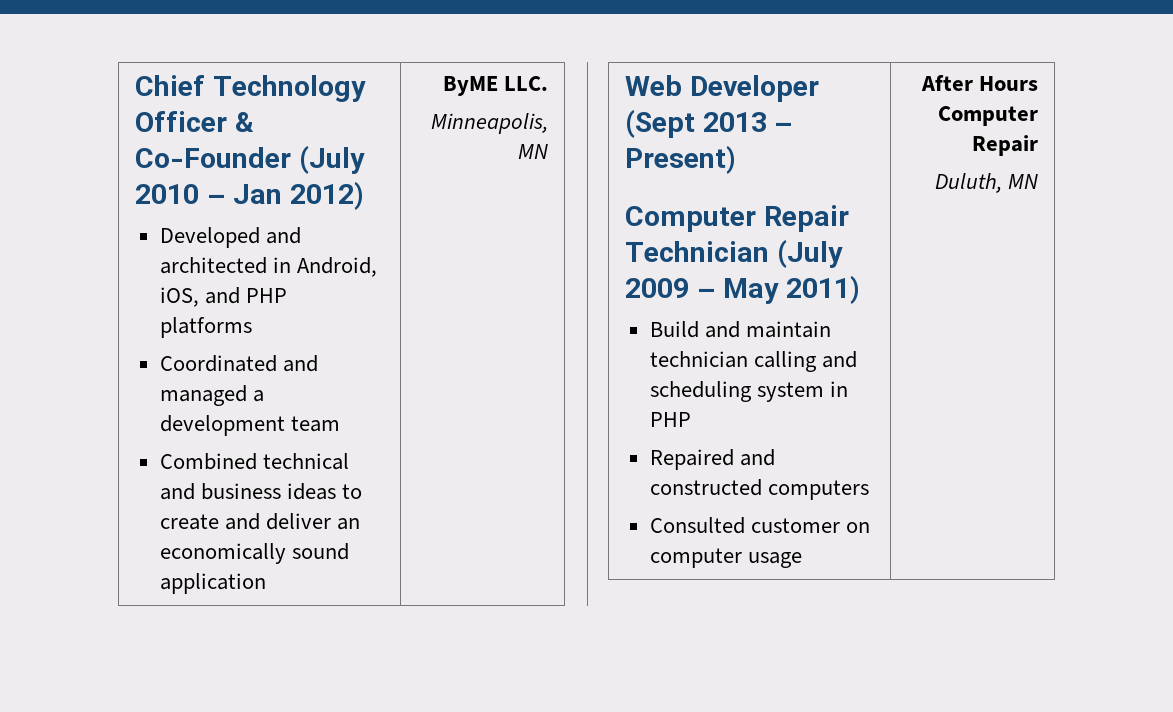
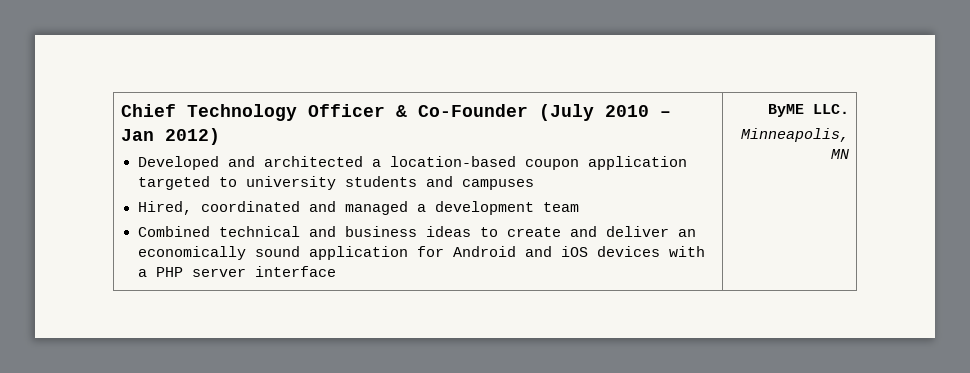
[272,257,378,277] [159,287,288,307] [159,317,252,338] [159,355,277,372] in Android, iOS, and PHP platforms // Coordinated -> [371,156,687,170] [137,176,534,190] [137,201,300,215] a location-based coupon application targeted to university students and campuses // Hired, coordinated
[442,76,548,96] [430,113,548,134] [517,144,548,159] [625,75,819,102] [625,109,794,138] [625,145,737,174] [625,205,849,232] [625,239,843,268] [625,275,861,304] [649,321,832,338] [649,351,858,372] [649,381,849,402] [649,412,691,427] [649,449,775,470] [649,479,869,500] [649,517,871,534] [649,548,802,568] [920,75,1038,91] [937,106,1038,126] [971,135,1038,156] [934,173,1002,193] | ByME LLC. // Minneapolis, MN // Web Developer (Sept 2013 – Present) // Computer Repair Technician (July 2009 – May 2011) // Build and maintain technician calling and scheduling system in PHP // Repaired and constructed computers // Consulted customer on computer usage | After Hours Computer Repair // Duluth, -> [416,246,705,257] [137,266,336,277] [767,104,849,117] [740,128,849,142] for Android and iOS devices with a PHP server interface | ByME LLC. // Minneapolis,

